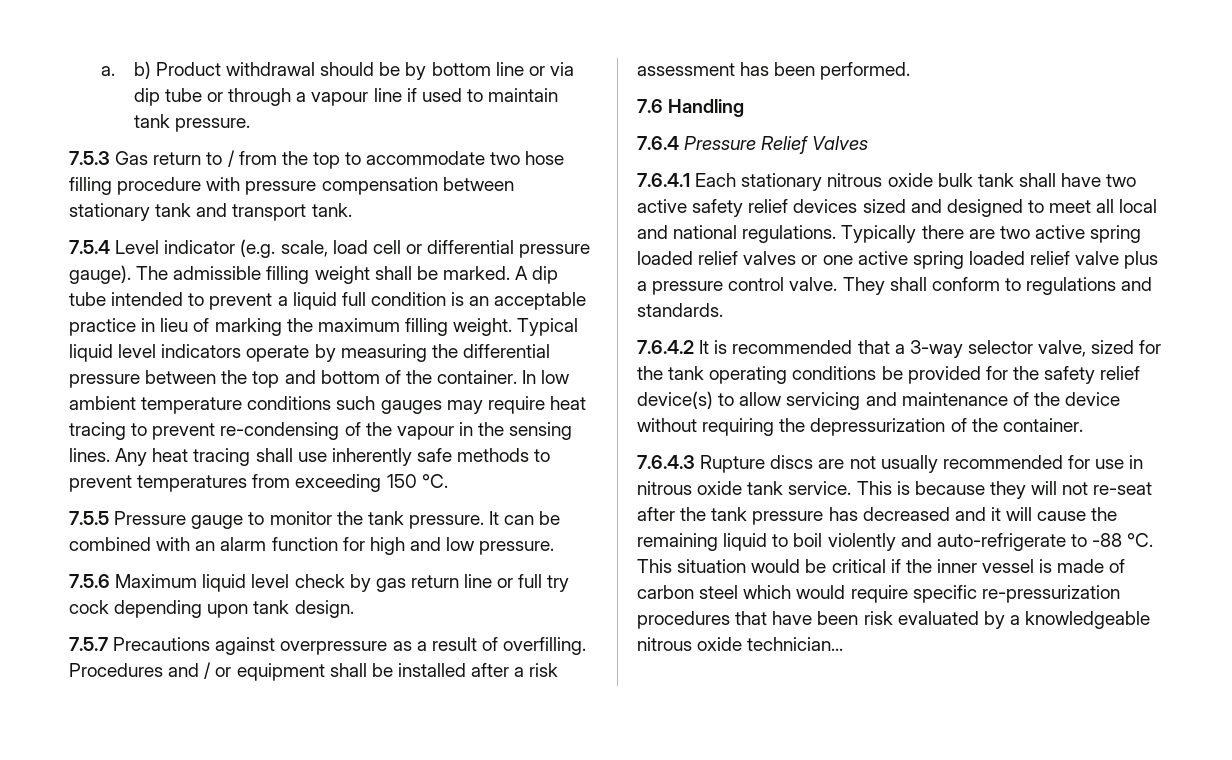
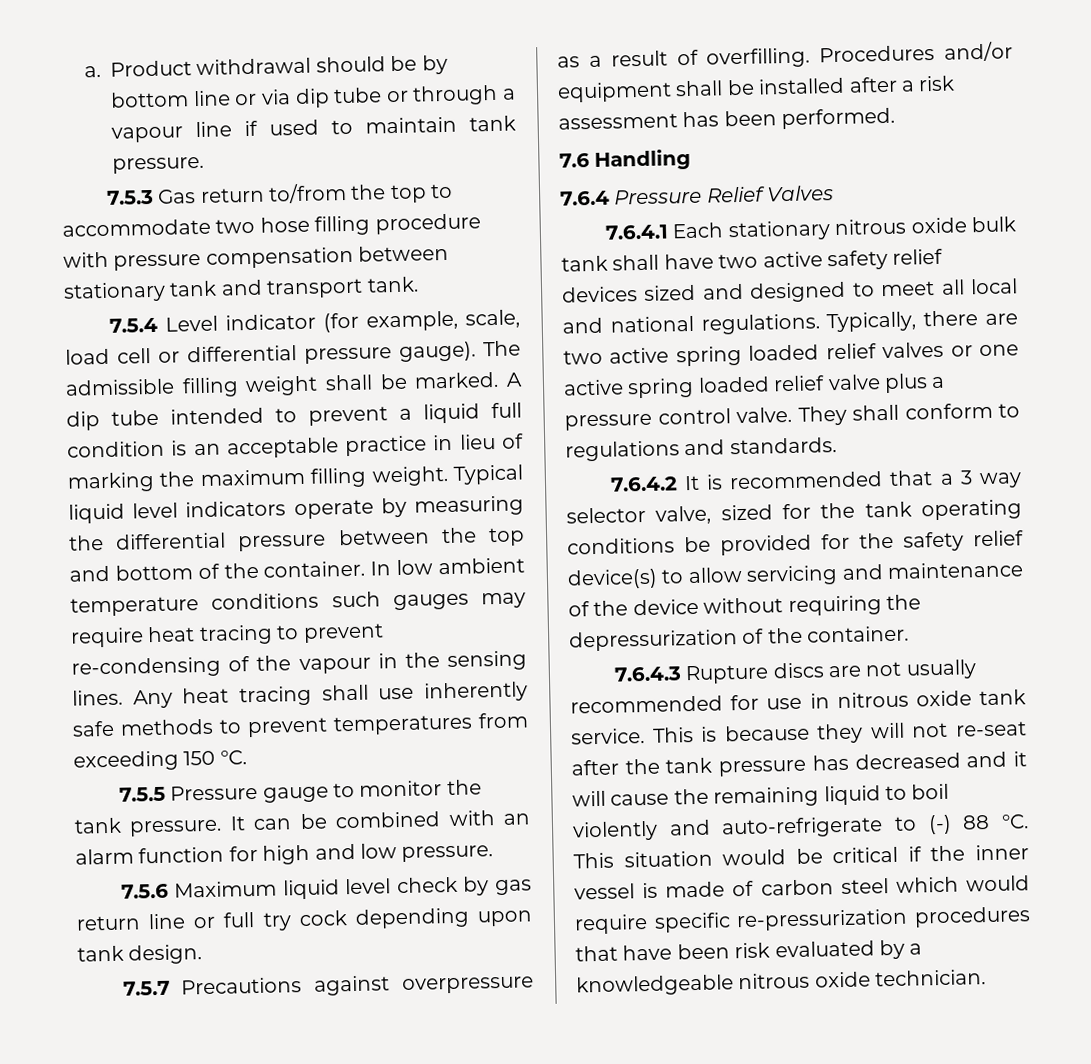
[133,61,151,79] b) -> (102, 71) none
[206,150,277,167] to / from -> [267,183,347,204] to/from
[240,239,276,258] (e.g. -> [322,310,458,333] (for example,
[168,662,232,679] and / or -> [944,41,1013,62] and/or
[841,225,917,243] Typically -> [826,311,917,333] Typically,
[909,340,963,358] 3-way -> [959,470,1022,489] 3 way
[1092,533,1123,547] -88 -> [927,814,991,835] (-) 88
[747,637,844,651] technician... -> [875,969,987,987] technician.

